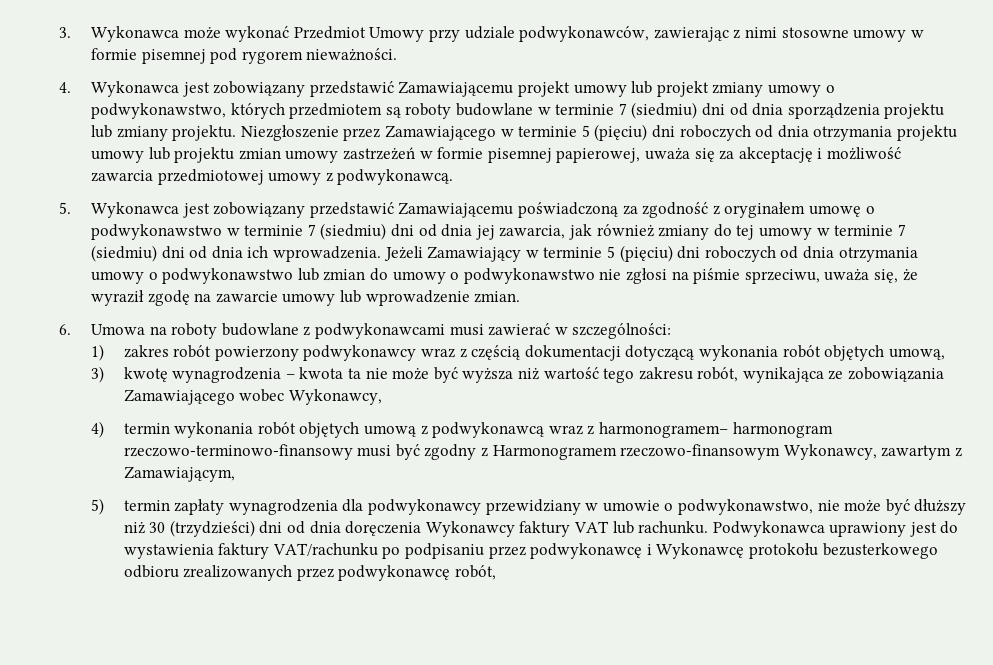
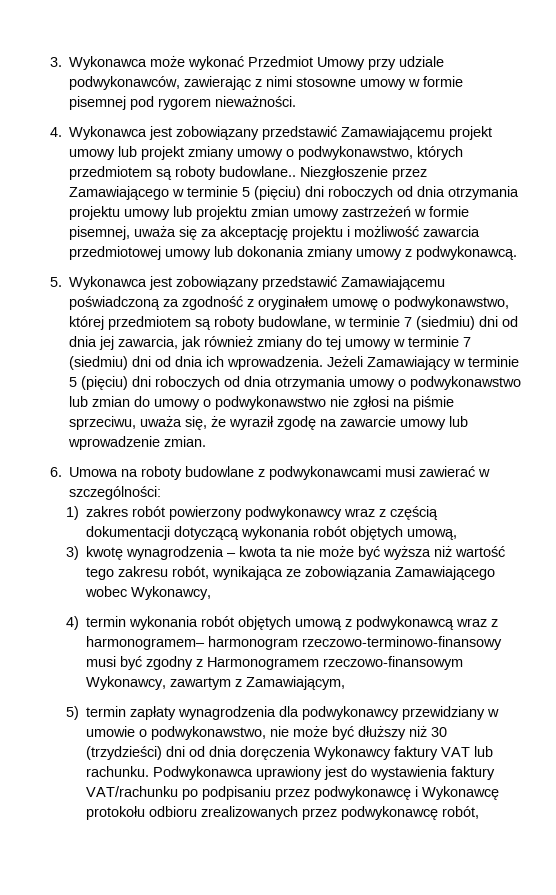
[456,102,945,119] [91,125,237,141] budowlane w terminie 7 (siedmiu) dni od dnia sporządzenia projektu lub zmiany projektu. -> [219,166,297,177] budowlane..
[487,148,641,163] pisemnej papierowej, -> [69,226,131,240] pisemnej,
(813, 155) none -> [292,226,344,240] projektu
(322, 178) none -> [214,246,403,260] lub dokonania zmiany umowy
[91,224,223,240] podwykonawstwo -> [394,296,510,310] [69,316,332,330] podwykonawstwo, której przedmiotem są roboty budowlane,
[822,543,938,559] bezusterkowego -> (146, 813) none

